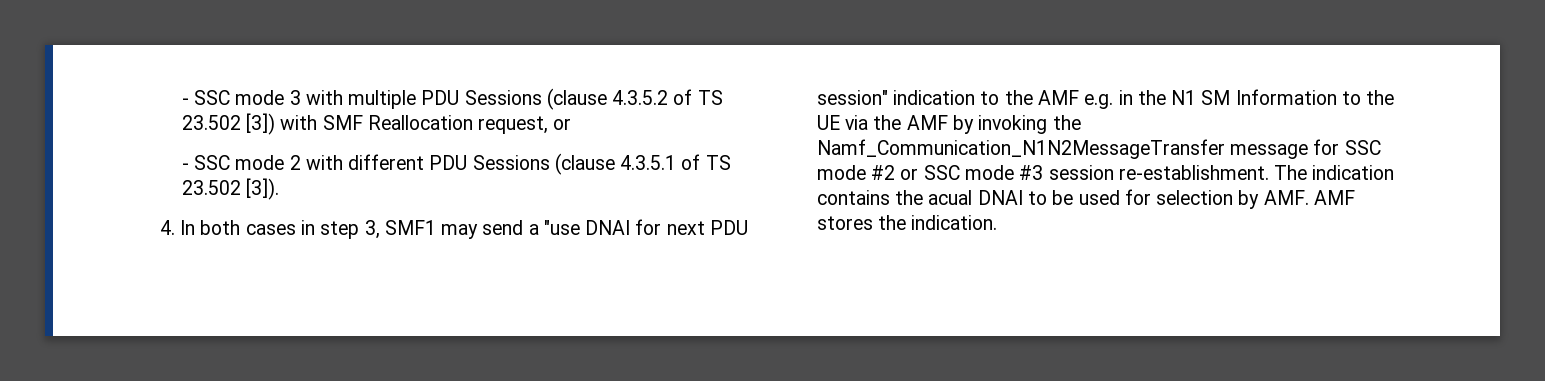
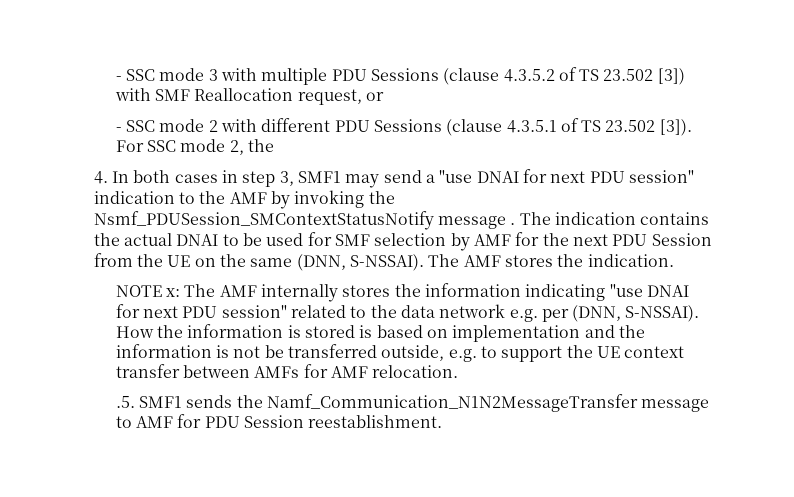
(280, 189) none -> [115,139,274,155] For SSC mode 2, the
[1084,89,1395,109] [816,115,1081,134] [816,139,1381,159] [816,165,1269,180] e.g. in the N1 SM Information to the UE via the AMF by invoking the Namf_Communication_N1N2MessageTransfer message for SSC mode #2 or SSC mode #3 session re-establishment. -> [271,190,395,209] [93,211,516,230] by invoking the Nsmf_PDUSession_SMContextStatusNotify message .
[928,190,973,205] acual -> [124,233,173,246] actual
(1151, 197) none -> [335,234,371,246] SMF
[1263,190,1355,205] [816,215,998,230] AMF. AMF stores the indication. -> [474,232,712,246] [93,253,674,271] [115,283,689,302] [115,304,700,322] [115,324,645,342] [115,344,685,362] [115,364,459,378] [115,394,710,412] [115,414,443,428] AMF for the next PDU Session from the UE on the same (DNN, S-NSSAI). The AMF stores the indication. // NOTE x: The AMF internally stores the information indicating "use DNAI for next PDU session" related to the data network e.g. per (DNN, S-NSSAI). How the information is stored is based on implementation and the information is not be transferred outside, e.g. to support the UE context transfer between AMFs for AMF relocation. // .5. SMF1 sends the Namf_Communication_N1N2MessageTransfer message to AMF for PDU Session reestablishment.

